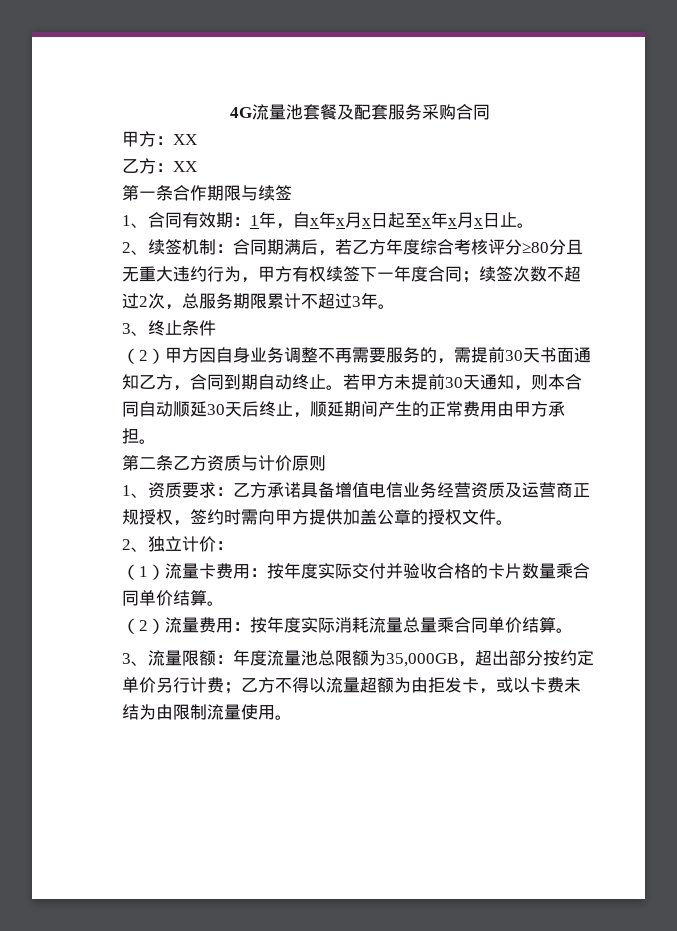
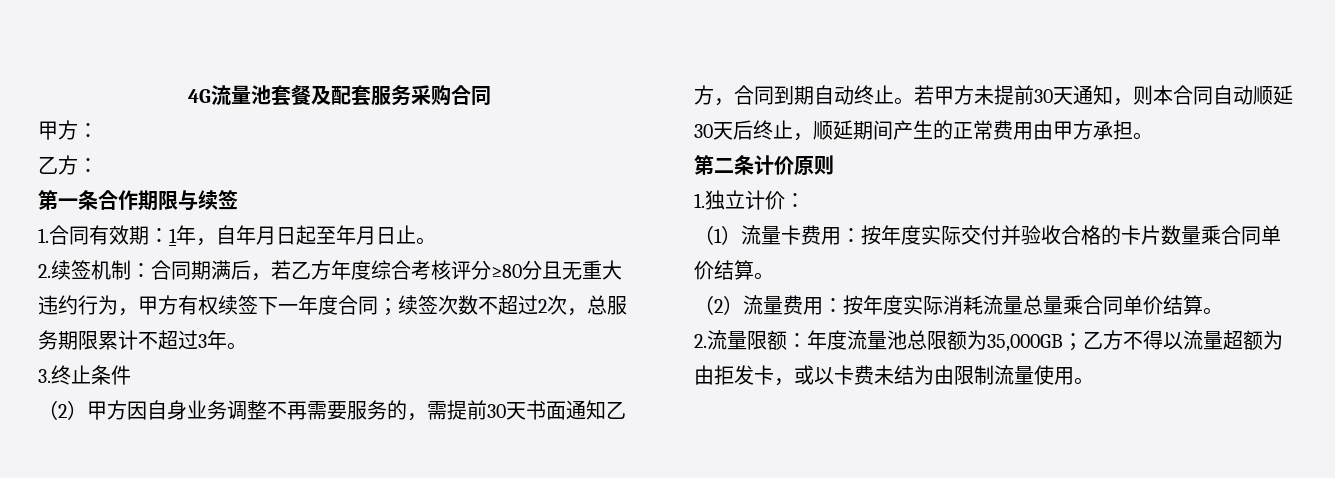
[173,134,197,145] XX -> (98, 130) none
[173,161,197,172] XX -> (98, 165) none
[122,215,148,228] 1、 -> [38,228,49,243] 1.
[310,211,483,228] x年x月x日起至x年x月x -> [236,225,376,245] 年月日起至年月
[122,242,148,255] 2、 -> [38,264,51,278] 2.
[122,323,148,336] 3、 -> [38,369,51,383] 3.
[173,455,258,471] 乙方资质与 -> (754, 165) none
[122,482,590,498] [122,509,513,526] [122,539,148,552] 1、资质要求：乙方承诺具备增值电信业务经营资质及运营商正规授权，签约时需向甲方提供加盖公章的授权文件。 // 2、 -> [694,193,705,208] 1.
[122,653,148,666] 3、 -> [694,334,707,348] 2.
[458,650,594,667] [122,677,224,693] ，超出部分按约定单价另行计费 -> (1063, 343) none

